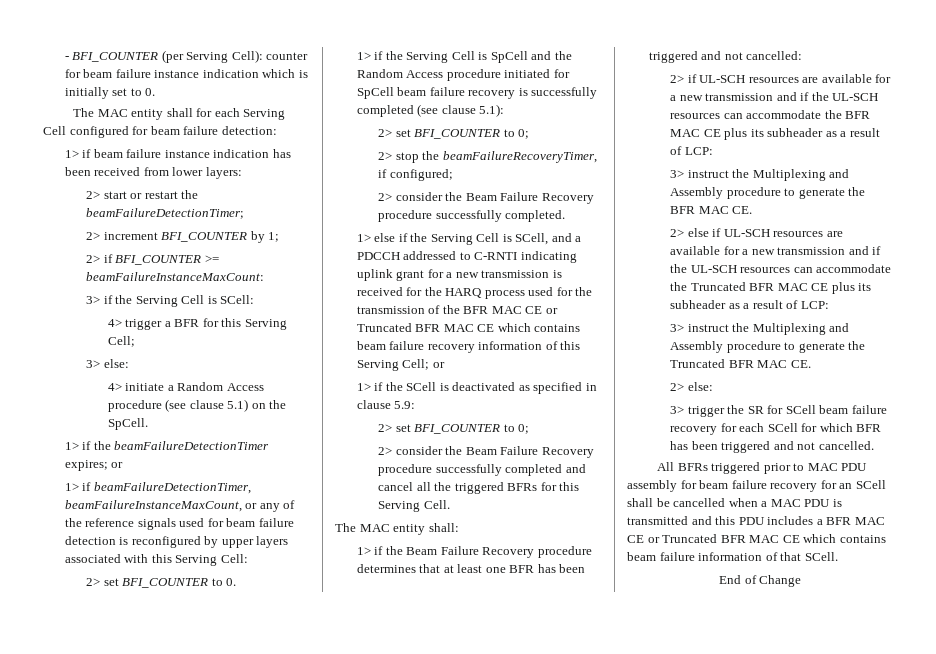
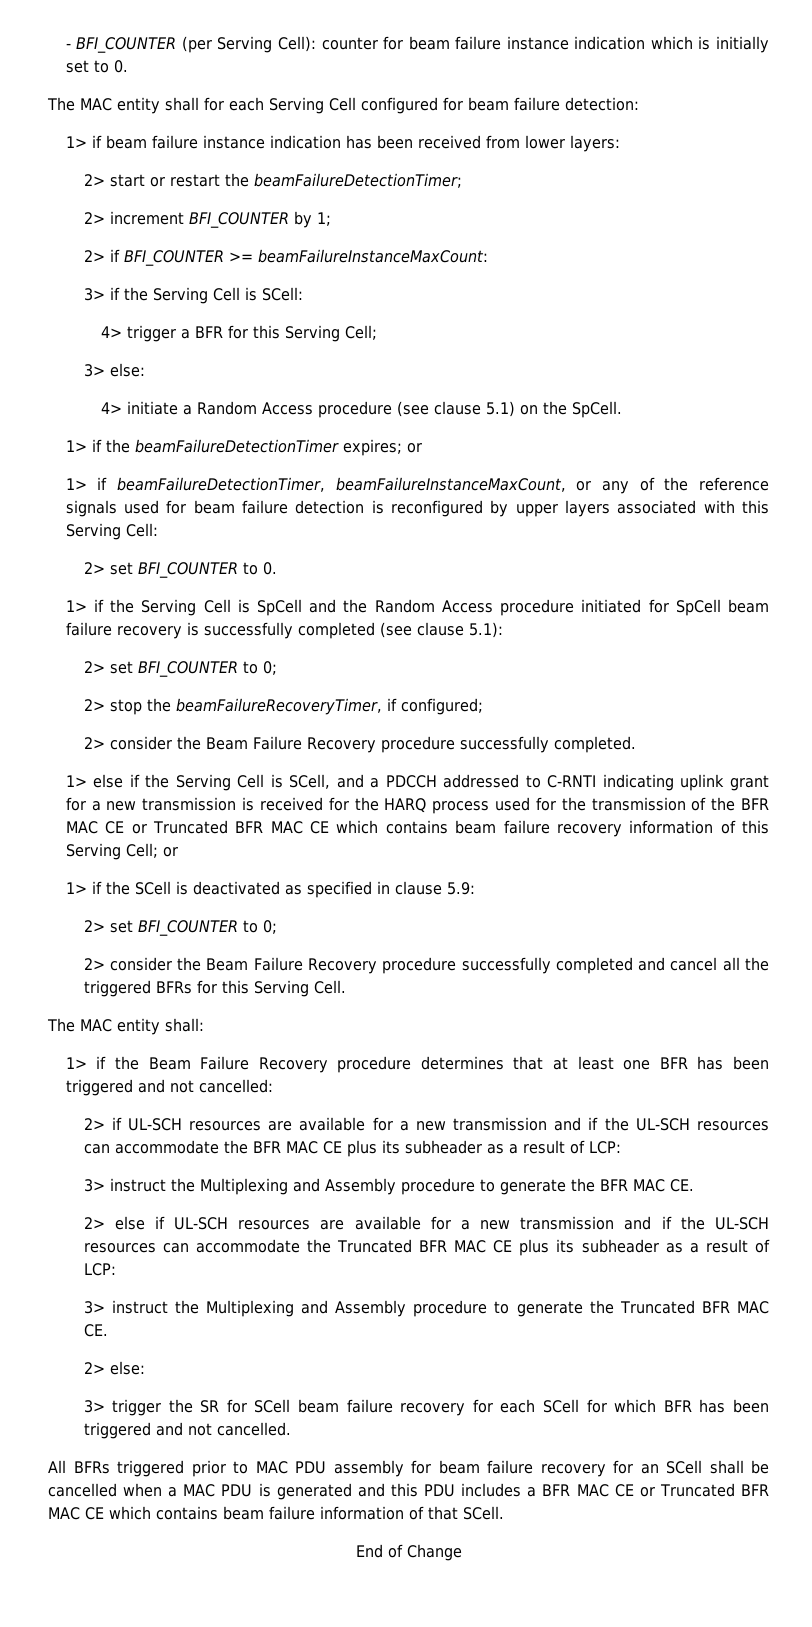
[627,516,688,525] transmitted -> [276,1483,352,1500] generated

